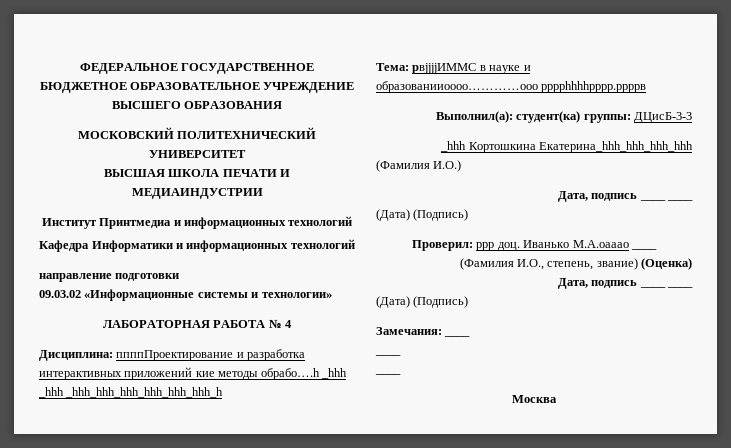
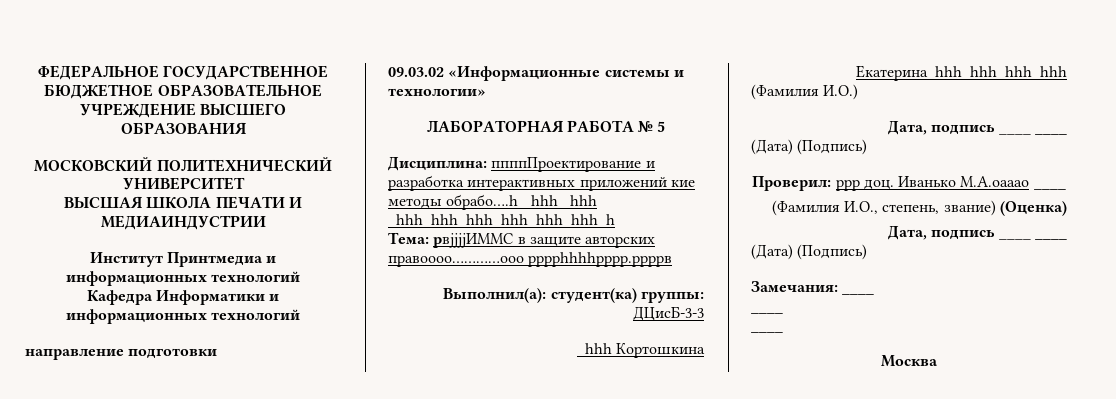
[285,320,293,328] 4 -> [657,121,666,132] 5
[489,65,531,74] [376,81,538,93] науке и образованииоооо…………ооо -> [529,236,656,248] [388,255,524,267] защите авторских правоооо…………ооо

